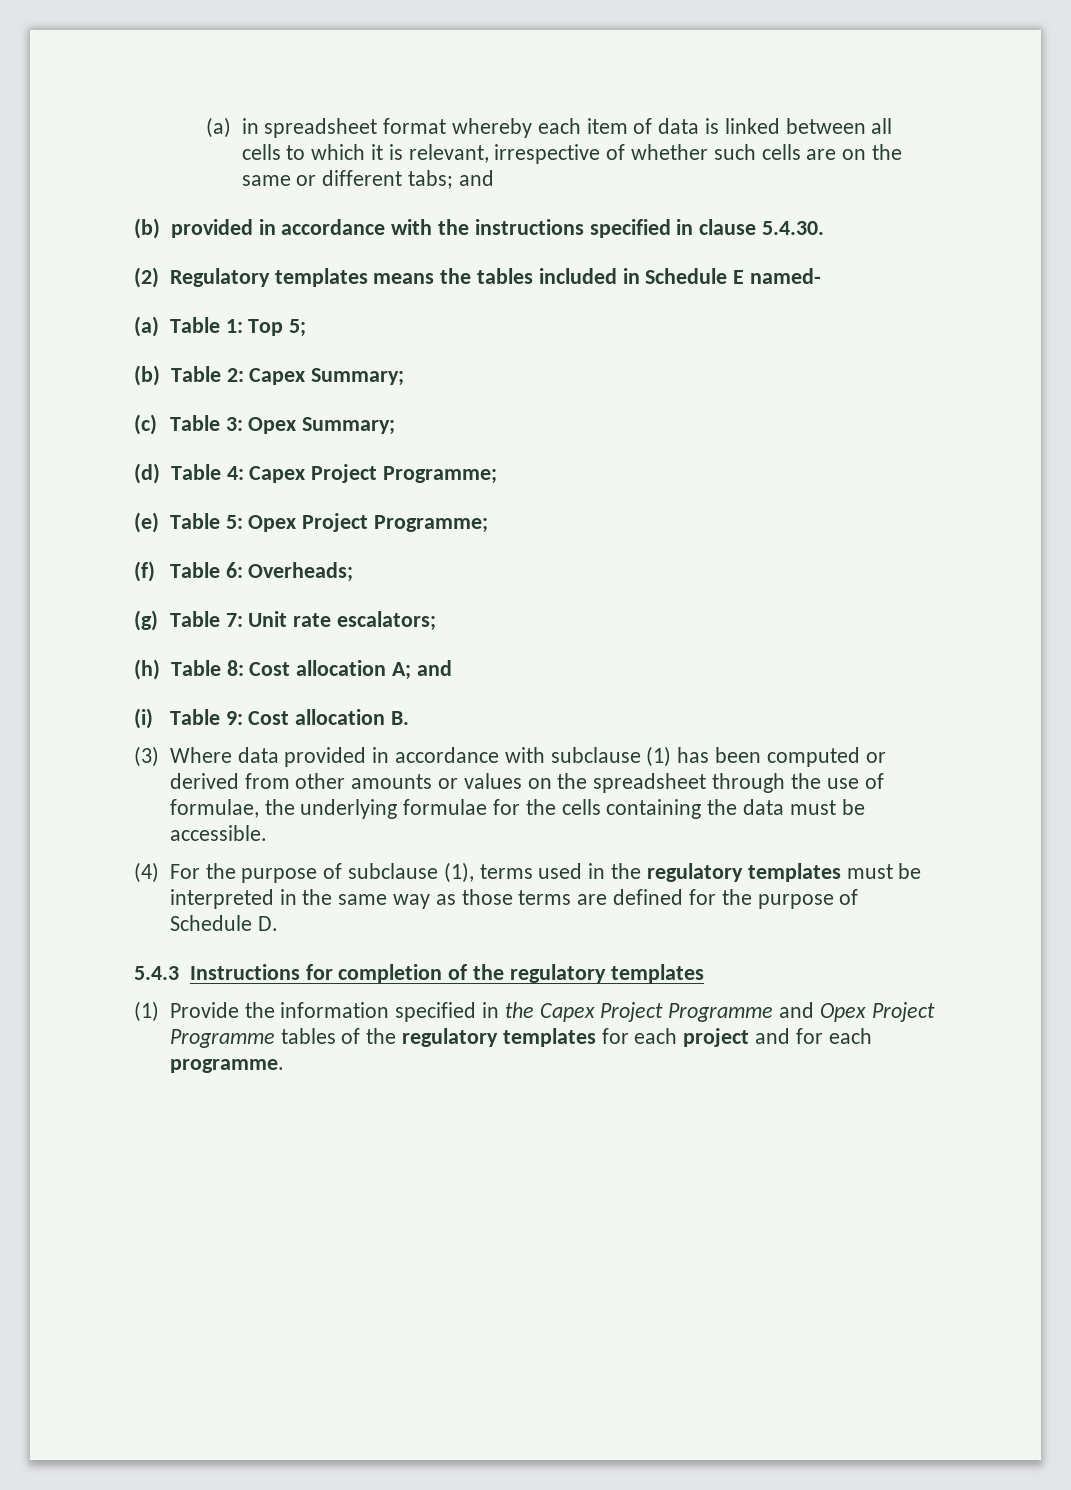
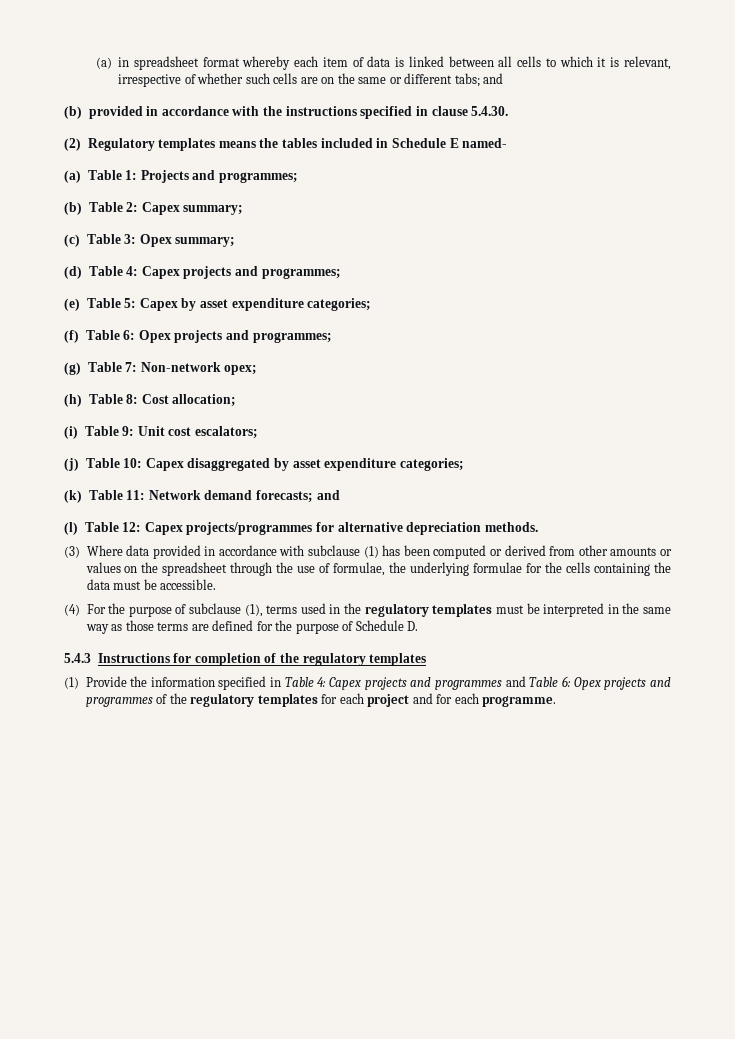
[248,319,307,337] Top 5; -> [140,170,299,183] Projects and programmes;
[311,368,405,386] Summary; -> [183,205,244,215] summary;
[302,417,396,435] Summary; -> [175,237,236,247] summary;
[311,464,497,484] Project Programme; -> [183,266,341,279] projects and programmes;
[248,513,489,533] Opex Project Programme; -> [139,298,372,311] Capex by asset expenditure categories;
[248,562,354,582] Overheads; -> [138,330,332,343] Opex projects and programmes;
[248,611,437,631] Unit rate escalators; -> [140,362,258,375] Non-network opex;
[296,660,452,680] [134,708,410,729] allocation A; and // (i) Table 9: Cost allocation B. -> [172,394,237,407] [64,426,259,439] [64,458,465,471] [64,490,340,503] [64,522,539,535] allocation; // (i) Table 9: Unit cost escalators; // (j) Table 10: Capex disaggregated by asset expenditure categories; // (k) Table 11: Network demand forecasts; and // (l) Table 12: Capex projects/programmes for alternative depreciation methods.
[504,1002,935,1022] [169,1028,336,1048] the Capex Project Programme and Opex Project Programme tables -> [284,676,671,690] [85,697,153,707] Table 4: Capex projects and programmes and Table 6: Opex projects and programmes

